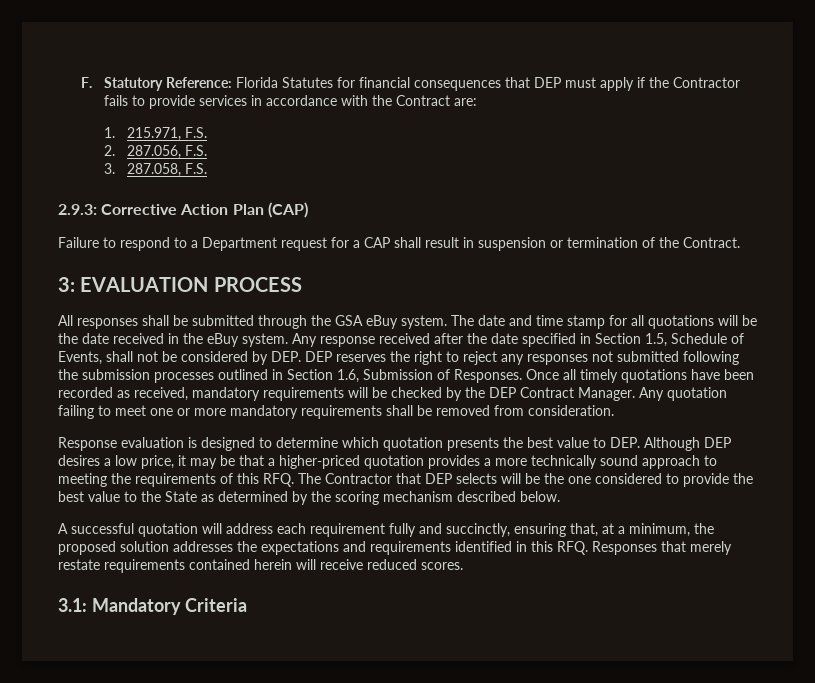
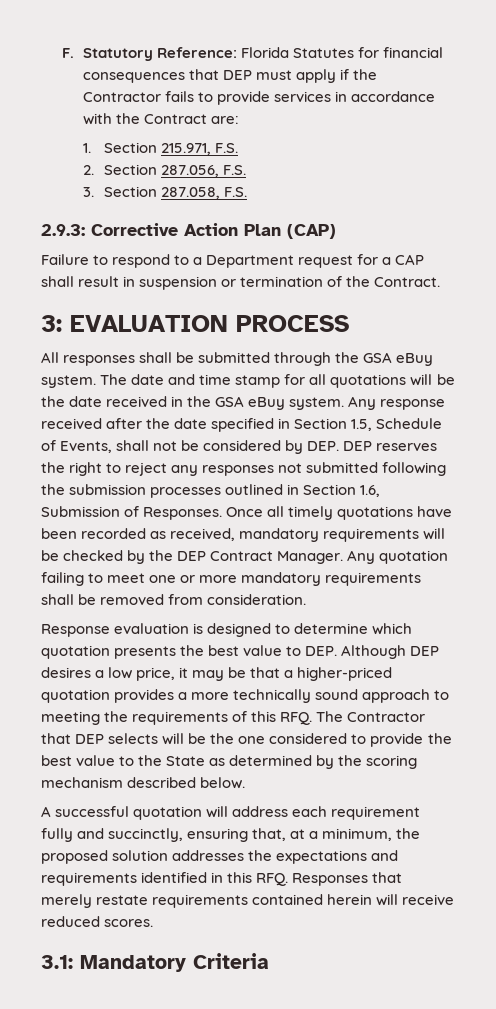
(115, 132) none -> [103,142,157,153] Section
(115, 150) none -> [103,164,157,175] Section
(115, 168) none -> [103,186,157,197] Section
(203, 338) none -> [215,396,245,407] GSA

